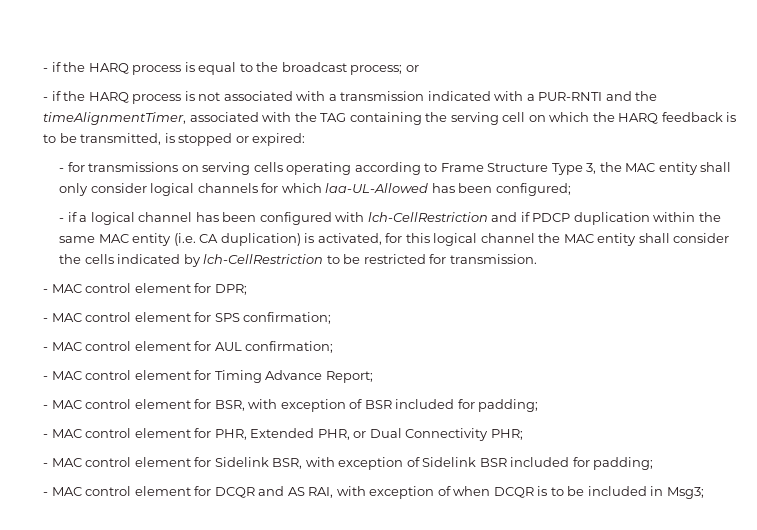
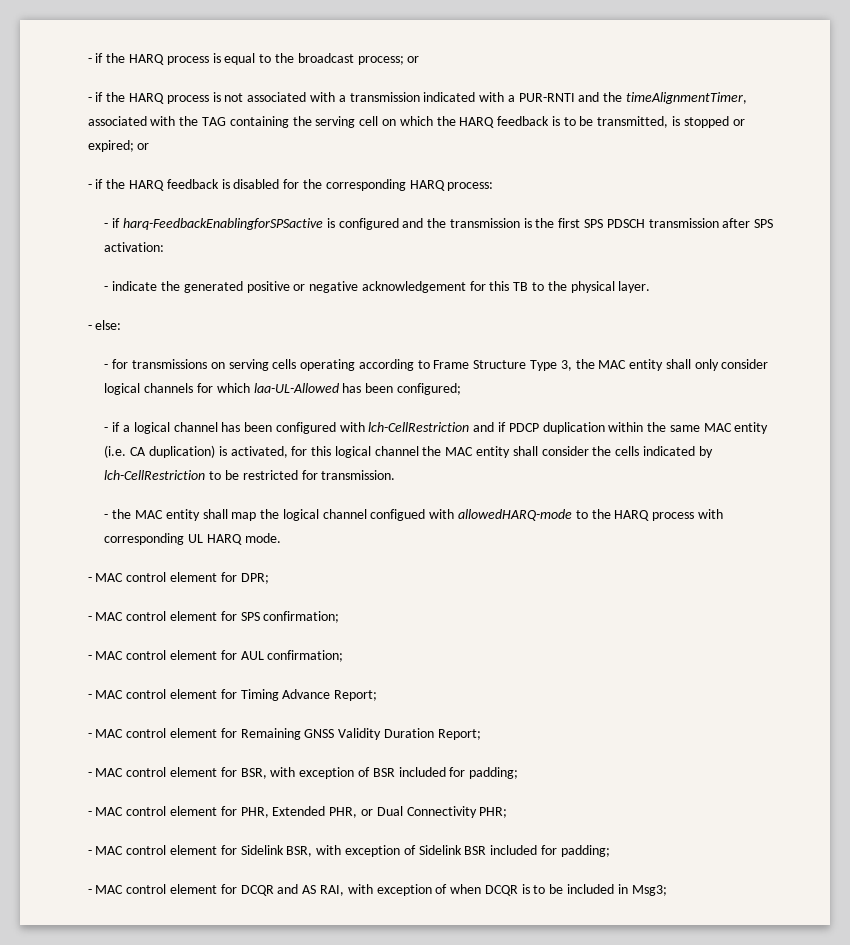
[252,133,306,146] expired: -> [87,140,150,152] [87,179,494,191] [104,218,774,230] [104,242,165,252] [104,281,651,293] [87,320,122,330] expired; or // - if the HARQ feedback is disabled for the corresponding HARQ process: // - if harq-FeedbackEnablingforSPSactive is configured and the transmission is the first SPS PDSCH transmission after SPS activation: // - indicate the generated positive or negative acknowledgement for this TB to the physical layer. // - else:
(537, 259) none -> [104,509,723,521] [104,533,281,545] // - the MAC entity shall map the logical channel configued with allowedHARQ-mode to the HARQ process with corresponding UL HARQ mode.
(373, 377) none -> [87,728,481,740] // - MAC control element for Remaining GNSS Validity Duration Report;

